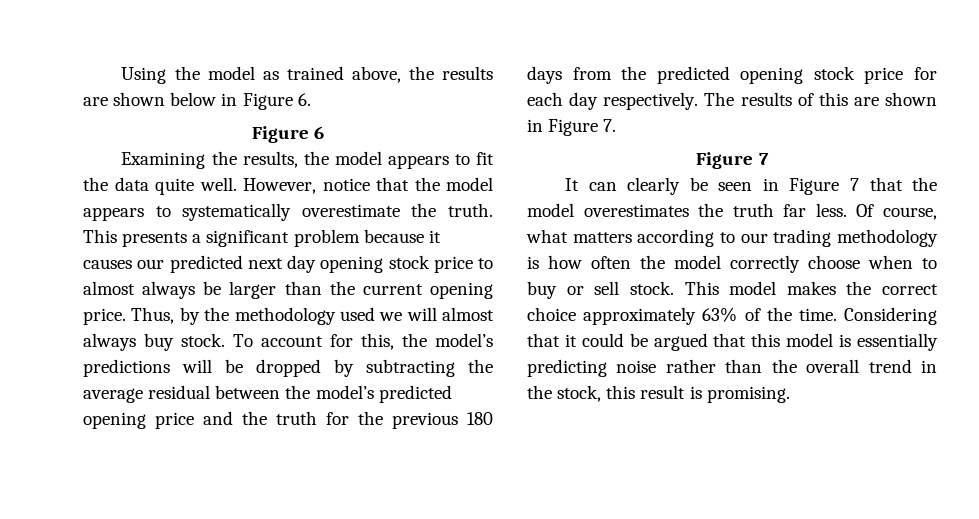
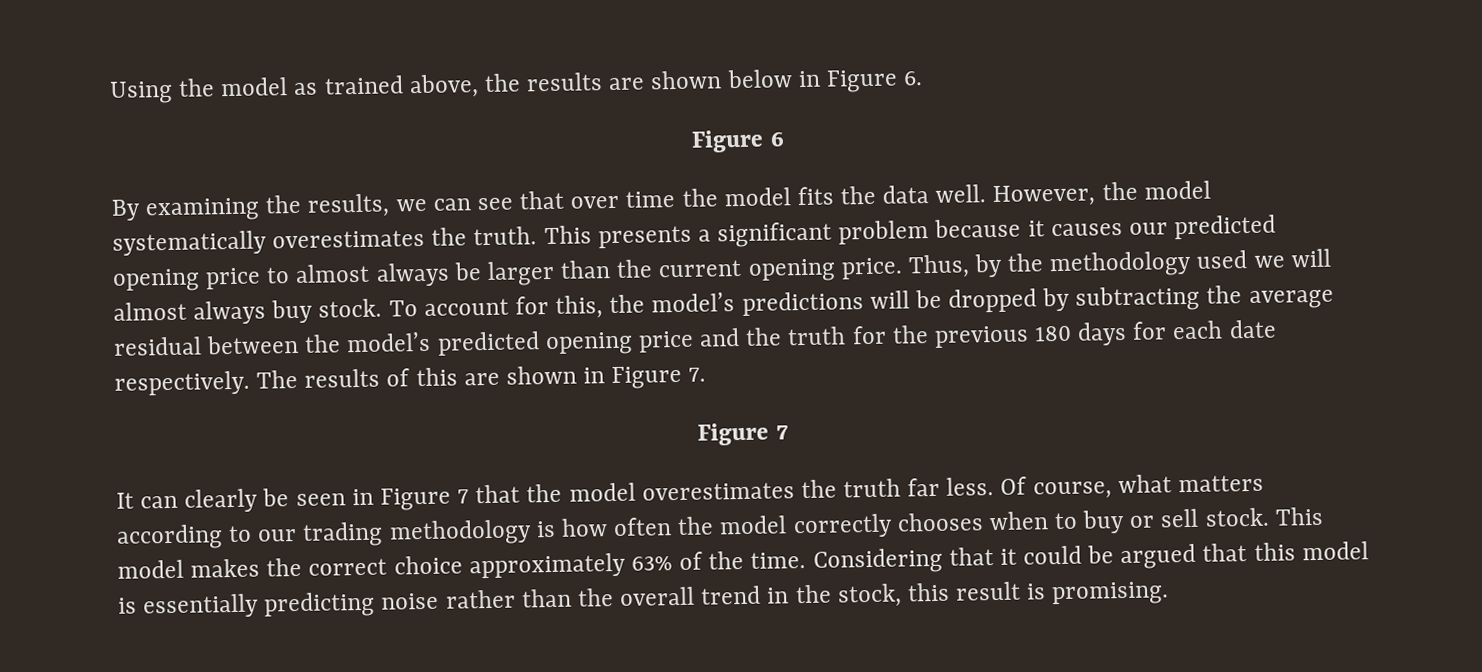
[121,151,494,169] Examining the results, the model appears to fit -> [111,186,834,222] By examining the results, we can see that over time the model fits
[155,178,194,195] quite -> (930, 194) none
[322,177,493,191] [83,203,400,221] notice that the model appears to systematically overestimate -> [1101,180,1211,201] [112,229,426,256] the model systematically overestimates
[247,255,430,273] next day opening stock -> [112,268,200,292] opening
[572,66,904,84] from the predicted opening stock price -> (1128, 333) none
[569,92,599,110] day -> [1228,319,1277,339] date
[808,255,860,269] choose -> [896,512,984,532] chooses

